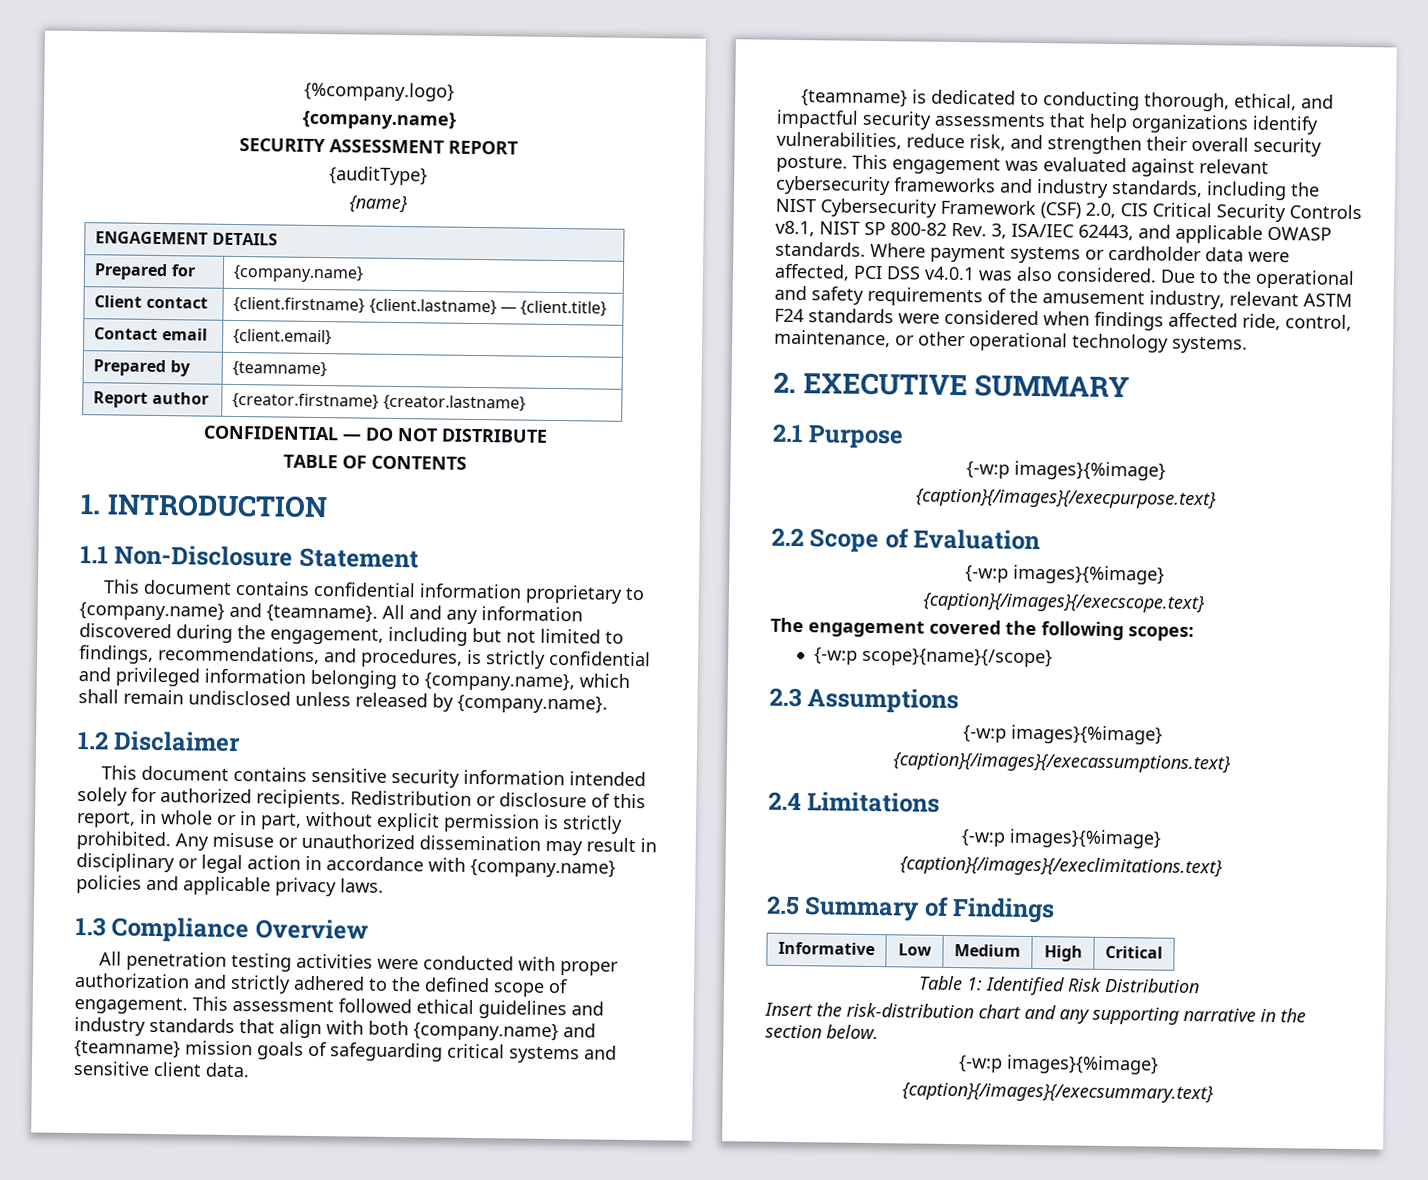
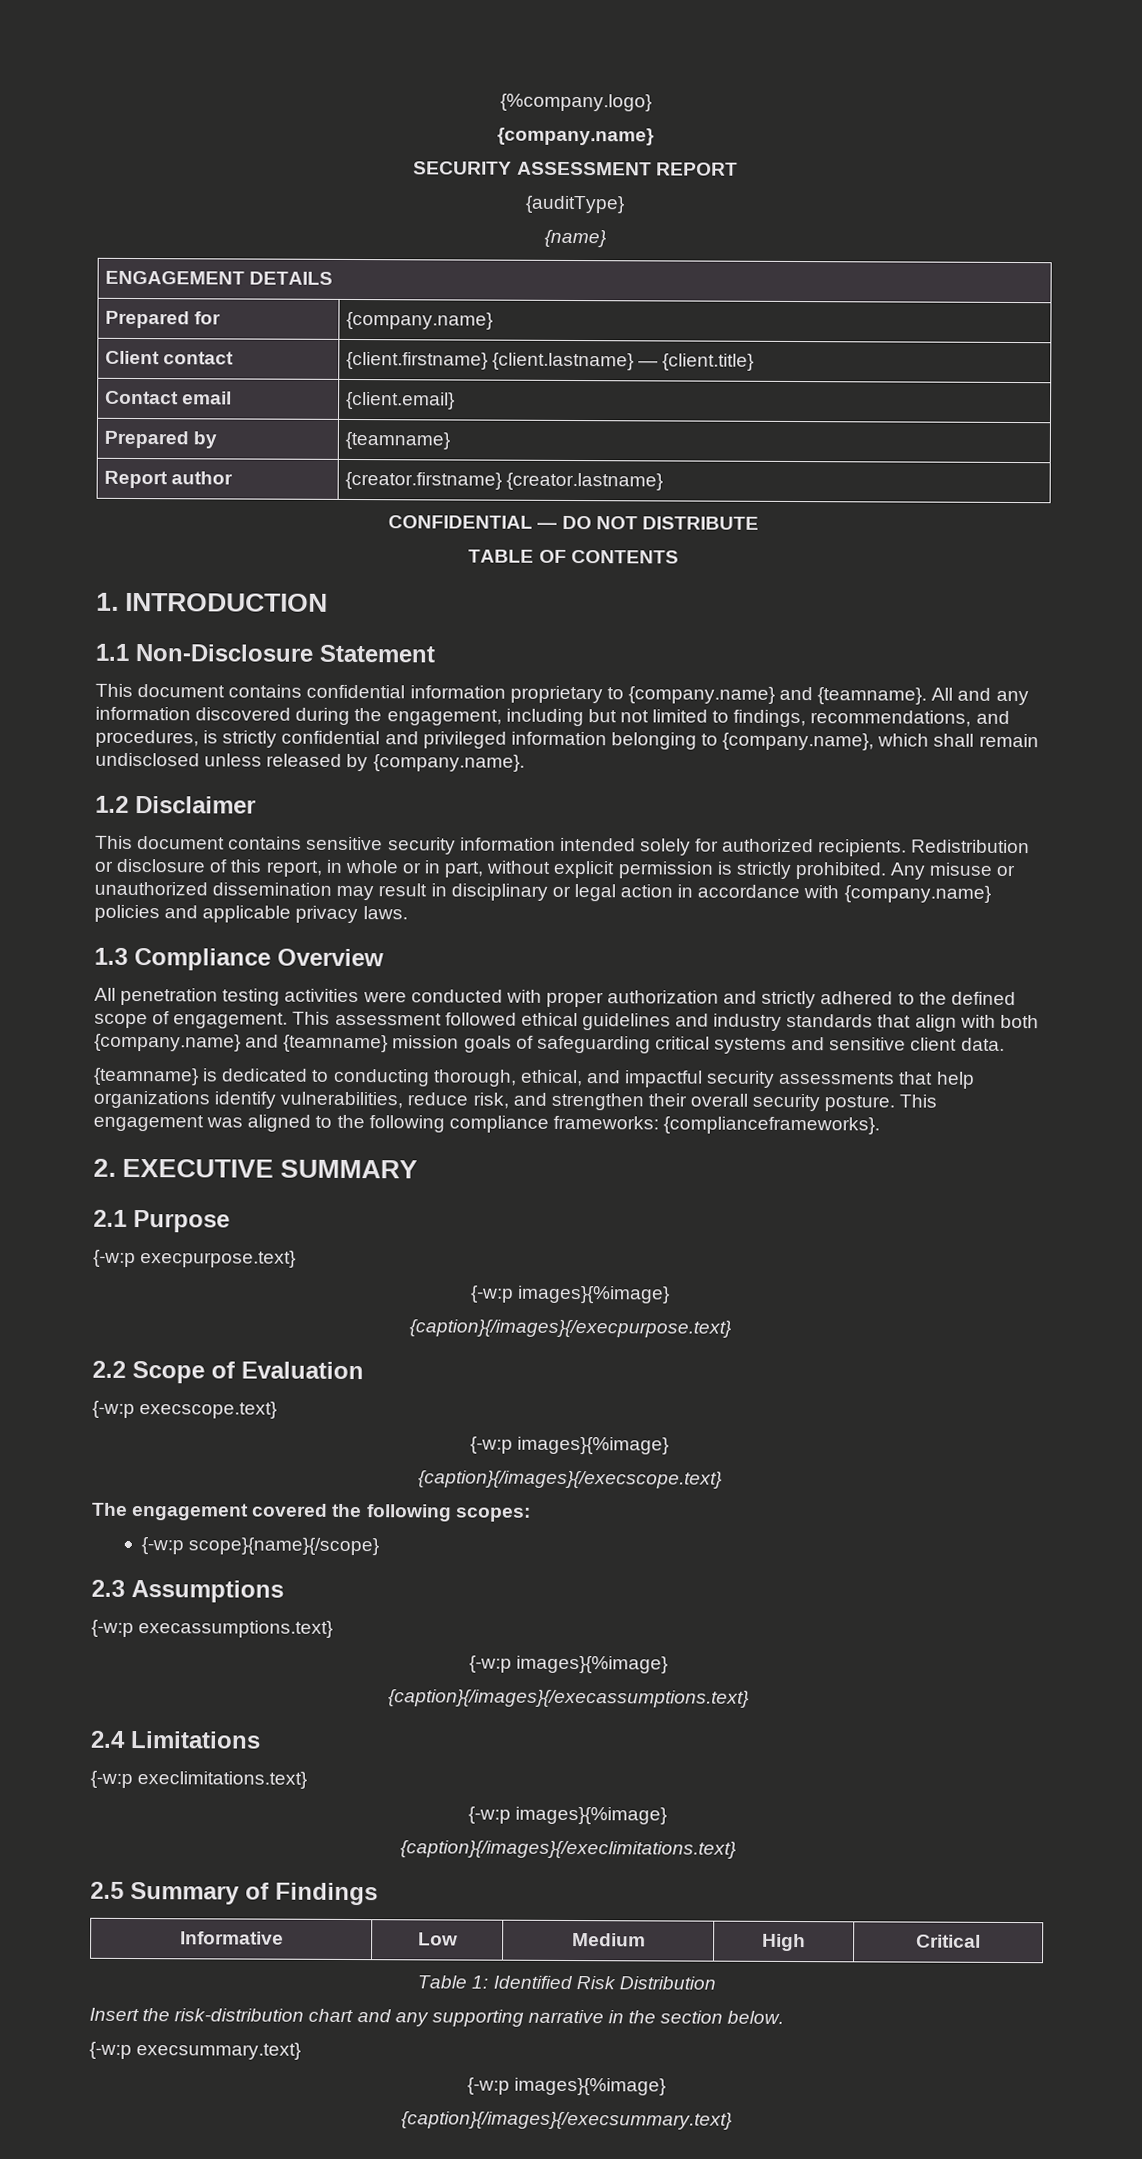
[1043,157,1269,178] [775,175,1320,201] [775,198,1362,223] [775,220,1332,244] [775,241,1290,264] [774,263,1355,290] [774,285,1352,310] [774,308,1352,331] [774,329,1248,354] evaluated against relevant cybersecurity frameworks and industry standards, including the NIST Cybersecurity Framework (CSF) 2.0, CIS Critical Security Controls v8.1, NIST SP 800-82 Rev. 3, ISA/IEC 62443, and applicable OWASP standards. Where payment systems or cardholder data were affected, PCI DSS v4.0.1 was also considered. Due to the operational and safety requirements of the amusement industry, relevant ASTM F24 standards were considered when findings affected ride, control, maintenance, or other operational technology systems. -> [247,1114,881,1135] aligned to the following compliance frameworks: {complianceframeworks}.
(905, 436) none -> [93,1249,297,1268] // {-w:p execpurpose.text}
(1041, 539) none -> [92,1400,278,1419] // {-w:p execscope.text}
(960, 700) none -> [91,1619,334,1638] // {-w:p execassumptions.text}
(941, 802) none -> [90,1770,308,1789] // {-w:p execlimitations.text}
(879, 1032) none -> [89,2041,302,2060] // {-w:p execsummary.text}

